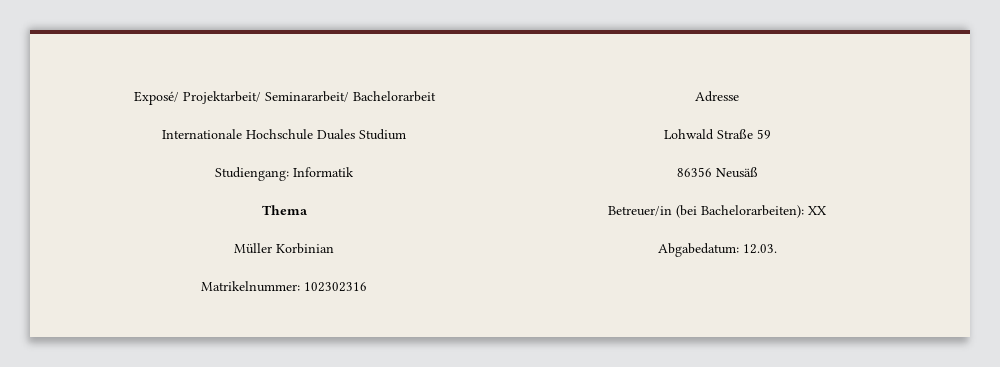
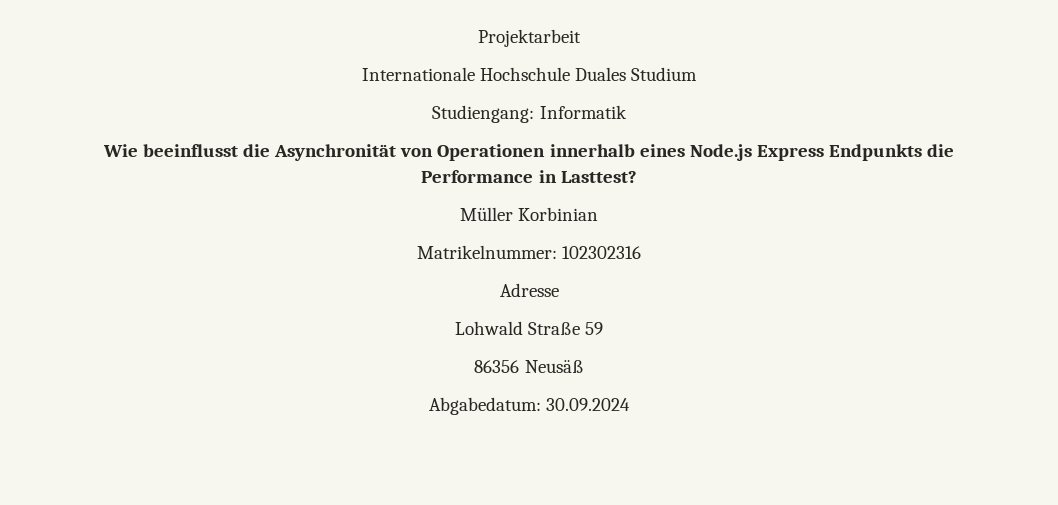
[133,91,436,105] Exposé/ Projektarbeit/ Seminararbeit/ Bachelorarbeit -> [478,29,581,47] Projektarbeit
[261,205,308,215] Thema -> [102,144,955,161] [421,170,637,183] Wie beeinflusst die Asynchronität von Operationen innerhalb eines Node.js Express Endpunkts die Performance in Lasttest?
[608,205,827,218] // Betreuer/in (bei Bachelorarbeiten): XX -> (584, 366) none
[742,244,777,254] 12.03. -> [546,398,631,411] 30.09.2024

